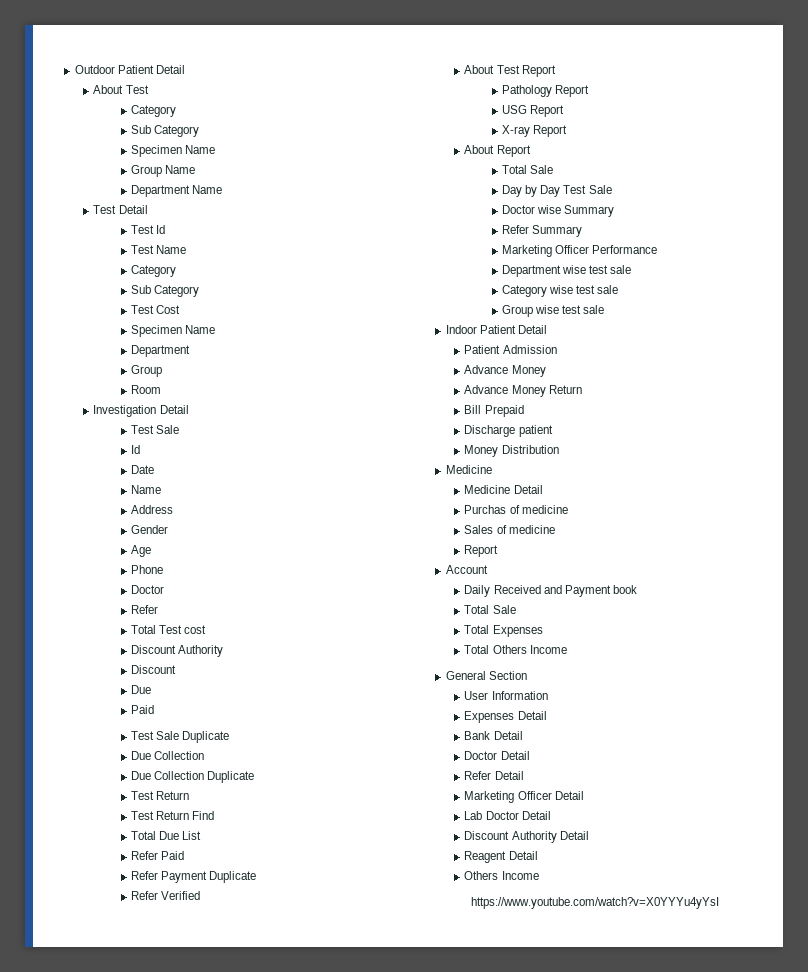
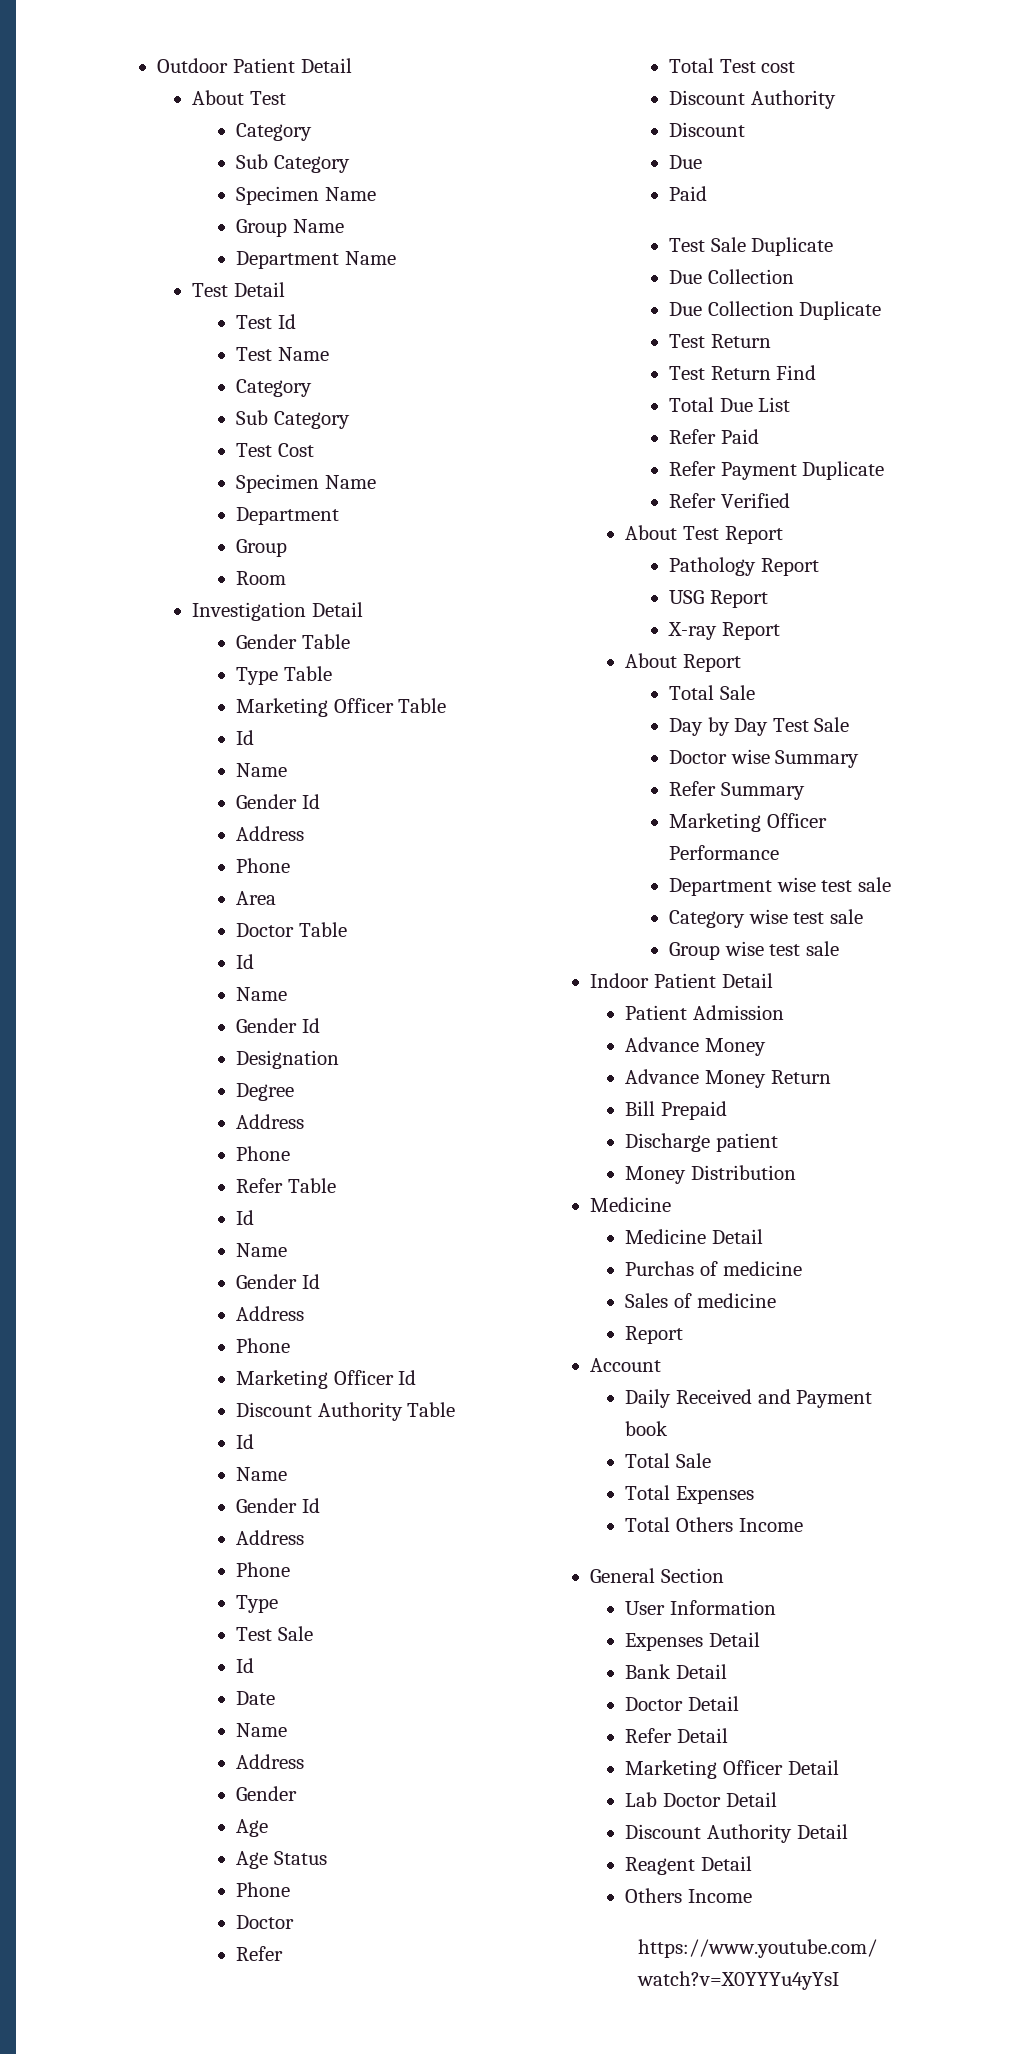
(189, 409) none -> [236,634,350,649] [236,666,332,685] [236,698,447,717] [236,730,255,745] [236,763,288,777] [236,794,320,809] [236,826,305,841] [236,858,291,873] [236,891,277,905] [236,922,347,937] [236,954,255,969] [236,987,288,1001] [236,1018,320,1033] [236,1050,340,1069] [236,1083,295,1101] [236,1114,305,1129] [236,1146,291,1161] [236,1178,336,1193] [236,1210,255,1225] [236,1243,288,1257] [236,1274,320,1289] [236,1306,305,1321] [236,1338,291,1353] [236,1370,417,1389] [236,1402,456,1421] [236,1434,255,1449] [236,1467,288,1481] [236,1498,320,1513] [236,1530,305,1545] [236,1562,291,1577] [236,1595,279,1613] // Gender Table // Type Table // Marketing Officer Table // Id // Name // Gender Id // Address // Phone // Area // Doctor Table // Id // Name // Gender Id // Designation // Degree // Address // Phone // Refer Table // Id // Name // Gender Id // Address // Phone // Marketing Officer Id // Discount Authority Table // Id // Name // Gender Id // Address // Phone // Type
(152, 551) none -> [236,1851,327,1869] // Age Status

